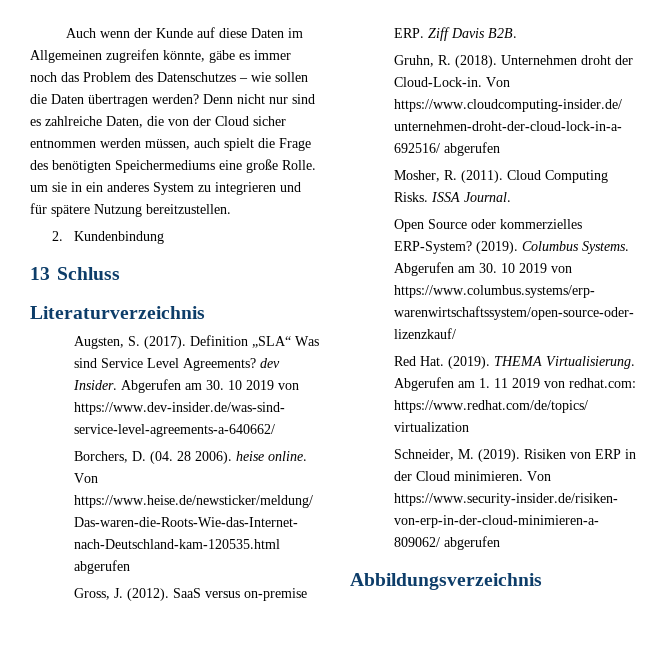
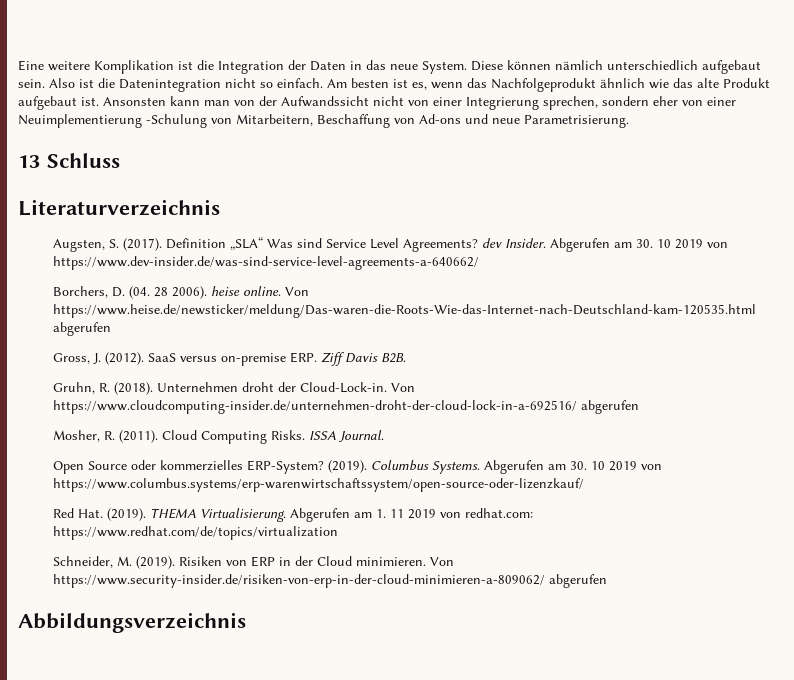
[65,27,303,38] [30,49,291,63] [30,72,308,82] [30,94,315,107] [30,116,286,128] [30,138,311,151] [30,159,316,173] [30,182,301,195] [30,203,231,217] [51,231,164,244] Auch wenn der Kunde auf diese Daten im Allgemeinen zugreifen könnte, gäbe es immer noch das Problem des Datenschutzes – wie sollen die Daten übertragen werden? Denn nicht nur sind es zahlreiche Daten, die von der Cloud sicher entnommen werden müssen, auch spielt die Frage des benötigten Speichermediums eine große Rolle. um sie in ein anderes System zu integrieren und für spätere Nutzung bereitzustellen. // 2. Kundenbindung -> [18,60,761,74] [18,78,770,92] [18,96,736,110] [18,114,629,128] Eine weitere Komplikation ist die Integration der Daten in das neue System. Diese können nämlich unterschiedlich aufgebaut sein. Also ist die Datenintegration nicht so einfach. Am besten ist es, wenn das Nachfolgeprodukt ähnlich wie das alte Produkt aufgebaut ist. Ansonsten kann man von der Aufwandssicht nicht von einer Integrierung sprechen, sondern eher von einer Neuimplementierung -Schulung von Mitarbeitern, Beschaffung von Ad-ons und neue Parametrisierung.

